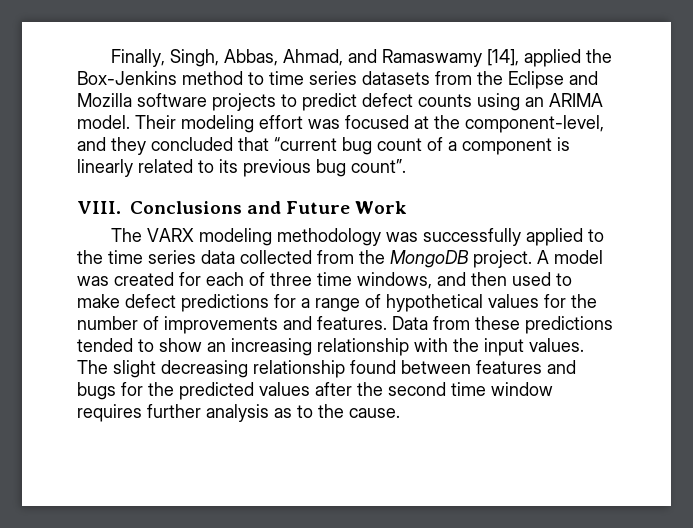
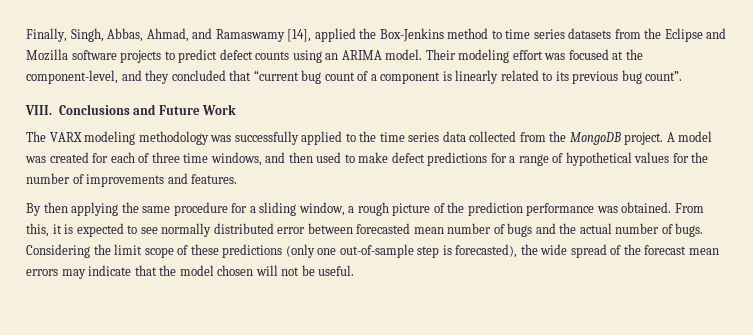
[392,316,613,334] [77,338,584,356] [77,360,576,378] [77,382,553,400] [77,404,400,422] Data from these predictions tended to show an increasing relationship with the input values. The slight decreasing relationship found between features and bugs for the predicted values after the second time window requires further analysis as to the cause. -> [26,202,704,216] [26,223,704,237] [26,244,719,258] [26,265,355,279] // By then applying the same procedure for a sliding window, a rough picture of the prediction performance was obtained. From this, it is expected to see normally distributed error between forecasted mean number of bugs and the actual number of bugs. Considering the limit scope of these predictions (only one out-of-sample step is forecasted), the wide spread of the forecast mean errors may indicate that the model chosen will not be useful.

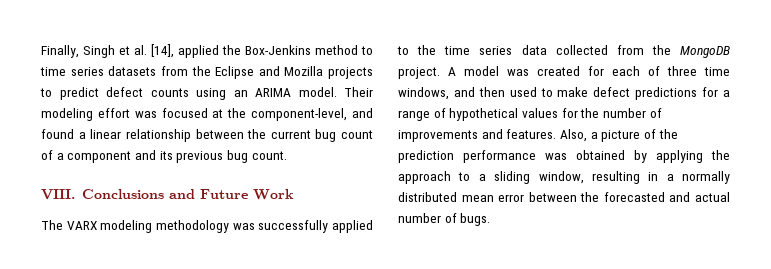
[70,28,285,42] Singh, Abbas, Ahmad, and Ramaswamy -> [83,45,147,58] Singh et al.
[71,50,117,60] software -> (324, 71) none
[145,70,299,84] they concluded that “current -> [41,129,311,142] found a linear relationship between the current
[442,70,553,84] is linearly related to -> [134,150,156,160] and
[645,71,683,81] count”. -> [251,151,287,160] count.
[26,202,389,216] // By then applying the same procedure for a sliding window, a rough -> [559,129,598,142] Also, a
[621,202,704,213] [26,223,158,237] obtained. From this, it is expected to see -> [576,150,730,163] [398,171,674,184] obtained by applying the approach to a sliding window, resulting in a
(274, 228) none -> [461,195,494,202] mean
[356,223,704,237] [26,244,719,258] [26,265,355,279] forecasted mean number of bugs and the actual number of bugs. Considering the limit scope of these predictions (only one out-of-sample step is forecasted), the wide spread of the forecast mean errors may indicate that the model chosen will not be useful. -> [580,192,730,202] [398,213,491,226] the forecasted and actual number of bugs.

